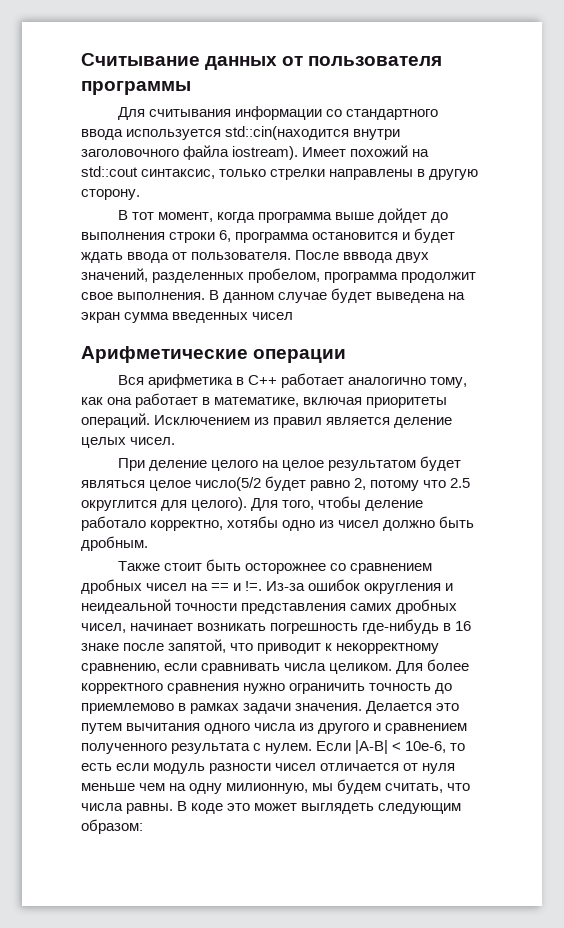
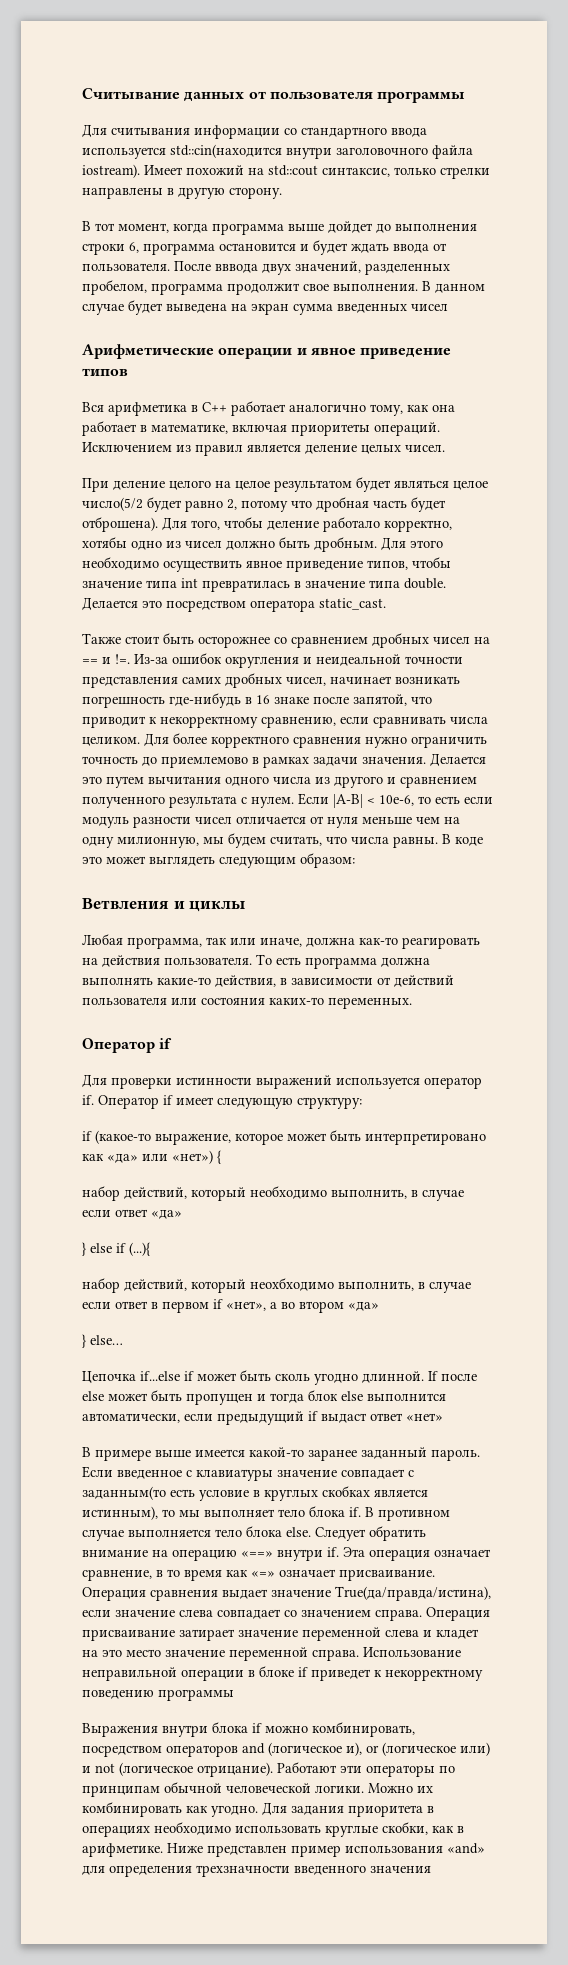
(347, 356) none -> [296,347,452,359] [82,368,128,376] и явное приведение типов
[450,478,471,488] [81,497,248,511] 2.5 округлится для целого). -> [316,497,446,512] [82,517,158,532] дробная часть будет отброшена).
(148, 543) none -> [381,537,443,551] [82,557,451,572] [82,578,446,592] [82,597,386,612] Для этого необходимо осуществить явное приведение типов, чтобы значение типа int превратилась в значение типа double. Делается это посредством оператора static_cast.
(143, 826) none -> [82,898,246,912] [82,934,480,949] [82,954,430,969] [82,975,454,987] [82,997,412,1009] [82,1038,173,1053] [82,1074,482,1089] [82,1095,362,1109] [82,1130,486,1145] [82,1150,221,1164] [82,1186,464,1201] [82,1209,182,1219] [82,1242,150,1256] [82,1278,471,1293] [82,1299,379,1313] [82,1334,123,1348] [82,1370,477,1385] [82,1390,446,1405] [82,1411,443,1425] [82,1447,480,1461] [82,1466,414,1481] [82,1486,428,1501] [82,1506,450,1521] [82,1526,426,1541] [82,1547,491,1561] [82,1569,435,1581] [82,1586,491,1601] [82,1607,490,1621] [82,1627,479,1641] [82,1647,461,1661] [82,1666,483,1681] [82,1689,234,1701] [82,1722,415,1737] [82,1742,490,1757] [82,1762,455,1777] [82,1782,433,1797] [82,1802,434,1817] [82,1822,464,1837] [82,1843,485,1857] [82,1865,431,1877] // Ветвления и циклы // Любая программа, так или иначе, должна как-то реагировать на действия пользователя. То есть программа должна выполнять какие-то действия, в зависимости от действий пользователя или состояния каких-то переменных. // Оператор if // Для проверки истинности выражений используется оператор if. Оператор if имеет следующую структуру: // if (какое-то выражение, которое может быть интерпретировано как «да» или «нет») { // набор действий, который необходимо выполнить, в случае если ответ «да» // } else if (...){ // набор действий, который неохбходимо выполнить, в случае если ответ в первом if «нет», а во втором «да» // } else… // Цепочка if...else if может быть сколь угодно длинной. If после else может быть пропущен и тогда блок else выполнится автоматически, если предыдущий if выдаст ответ «нет» // В примере выше имеется какой-то заранее заданный пароль. Если введенное с клавиатуры значение совпадает с заданным(то есть условие в круглых скобках является истинным), то мы выполняет тело блока if. В противном случае выполняется тело блока else. Следует обратить внимание на операцию «==» внутри if. Эта операция означает сравнение, в то время как «=» означает присваивание. Операция сравнения выдает значение True(да/правда/истина), если значение слева совпадает со значением справа. Операция присваивание затирает значение переменной слева и кладет на это место значение переменной справа. Использование неправильной операции в блоке if приведет к некорректному поведению программы // Выражения внутри блока if можно комбинировать, посредством операторов and (логическое и), or (логическое или) и not (логическое отрицание). Работают эти операторы по принципам обычной человеческой логики. Можно их комбинировать как угодно. Для задания приоритета в операциях необходимо использовать круглые скобки, как в арифметике. Ниже представлен пример использования «and» для определения трехзначности введенного значения

